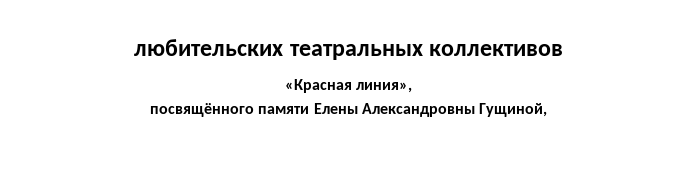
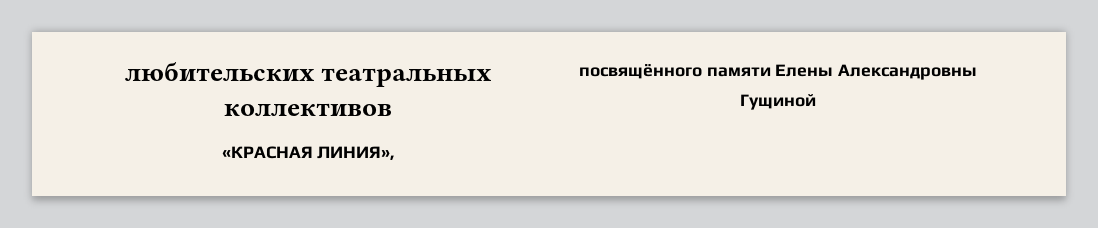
[284,79,413,93] «Красная линия», -> [221,146,395,160] «КРАСНАЯ ЛИНИЯ»,
[478,103,547,117] Гущиной, -> [740,94,816,110] Гущиной

